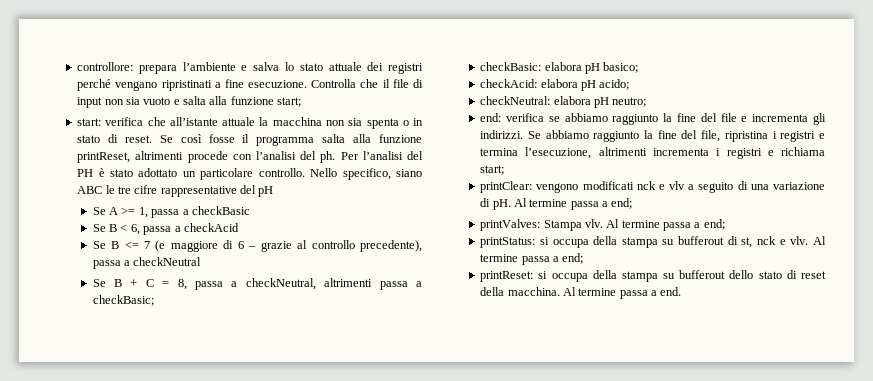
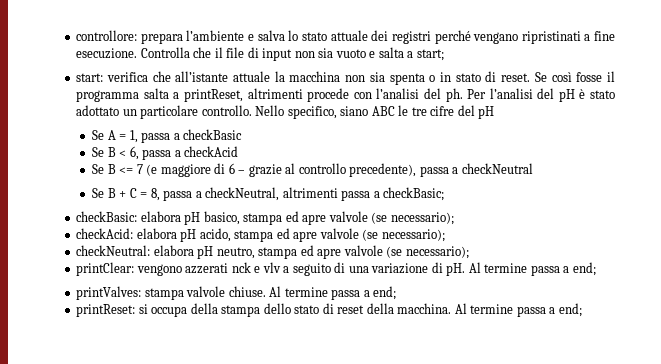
[209,96,274,105] alla funzione -> [407,51,414,58] a
[353,134,422,143] alla funzione -> [173,92,180,99] a
[77,169,94,177] PH -> [558,89,575,102] pH
[160,186,237,197] rappresentative -> (455, 111) none
[121,207,136,215] >= -> [119,134,127,140] =
[603,62,639,73] [480,79,630,91] [480,96,647,108] [480,113,826,125] [480,130,825,142] [480,147,825,159] [480,165,505,175] basico; // checkAcid: elabora pH acido; // checkNeutral: elabora pH neutro; // end: verifica se abbiamo raggiunto la fine del file e incrementa gli indirizzi. Se abbiamo raggiunto la fine del file, ripristina i registri e termina l’esecuzione, altrimenti incrementa i registri e richiama start; -> [203,211,454,225] [76,228,445,242] [76,245,469,259] basico, stampa ed apre valvole (se necessario); // checkAcid: elabora pH acido, stampa ed apre valvole (se necessario); // checkNeutral: elabora pH neutro, stampa ed apre valvole (se necessario);
[582,181,634,190] modificati -> [185,263,229,274] azzerati
[543,219,725,231] [480,236,809,248] Stampa vlv. Al termine passa a end; // printStatus: si occupa della stampa su bufferout di st, nck e vlv. -> [144,286,266,300] stampa valvole chiuse.
[663,270,726,279] su bufferout -> (261, 311) none
[660,287,682,296] end. -> [558,303,582,317] end;

